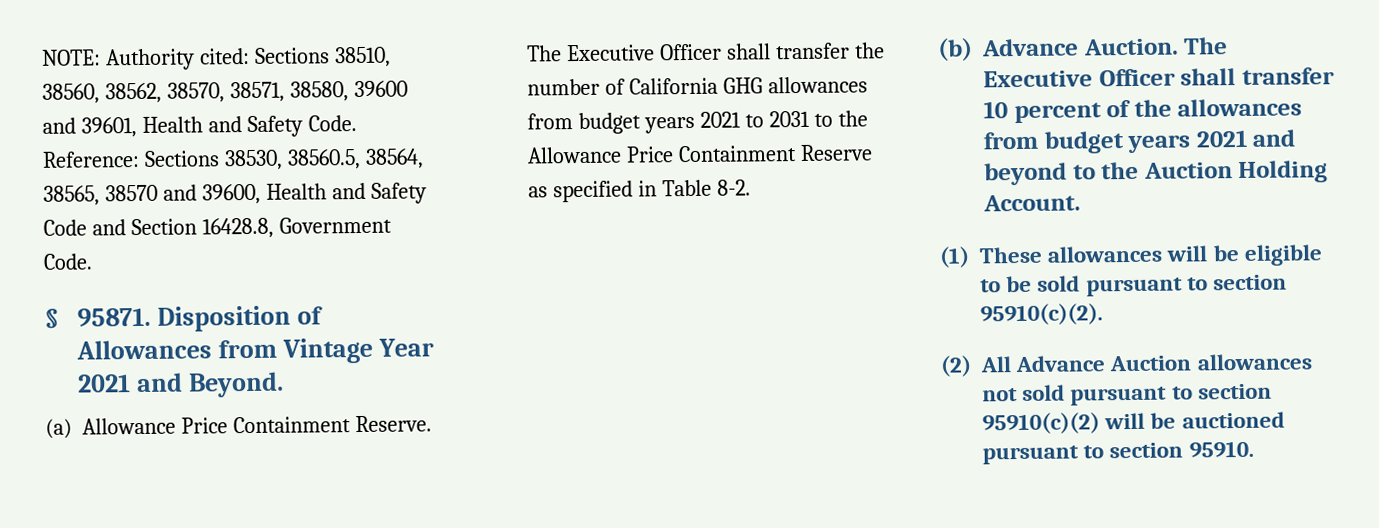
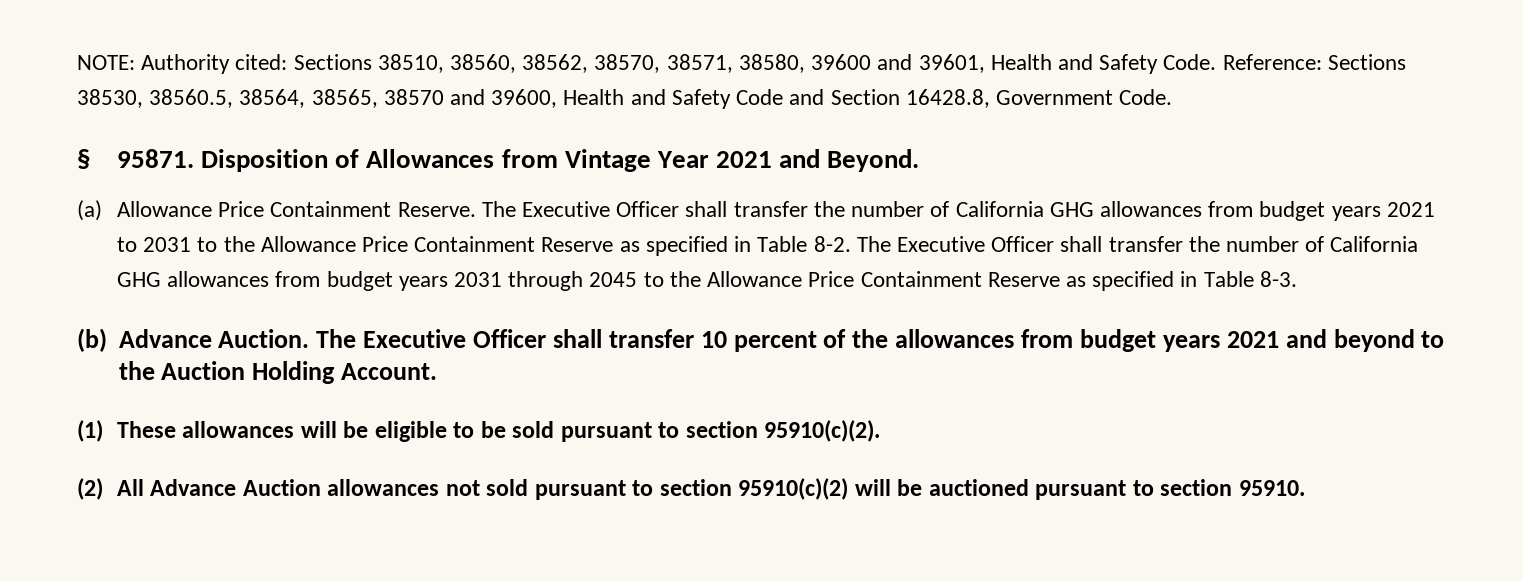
(751, 187) none -> [856,236,1419,252] [117,271,1297,291] The Executive Officer shall transfer the number of California GHG allowances from budget years 2031 through 2045 to the Allowance Price Containment Reserve as specified in Table 8-3.

